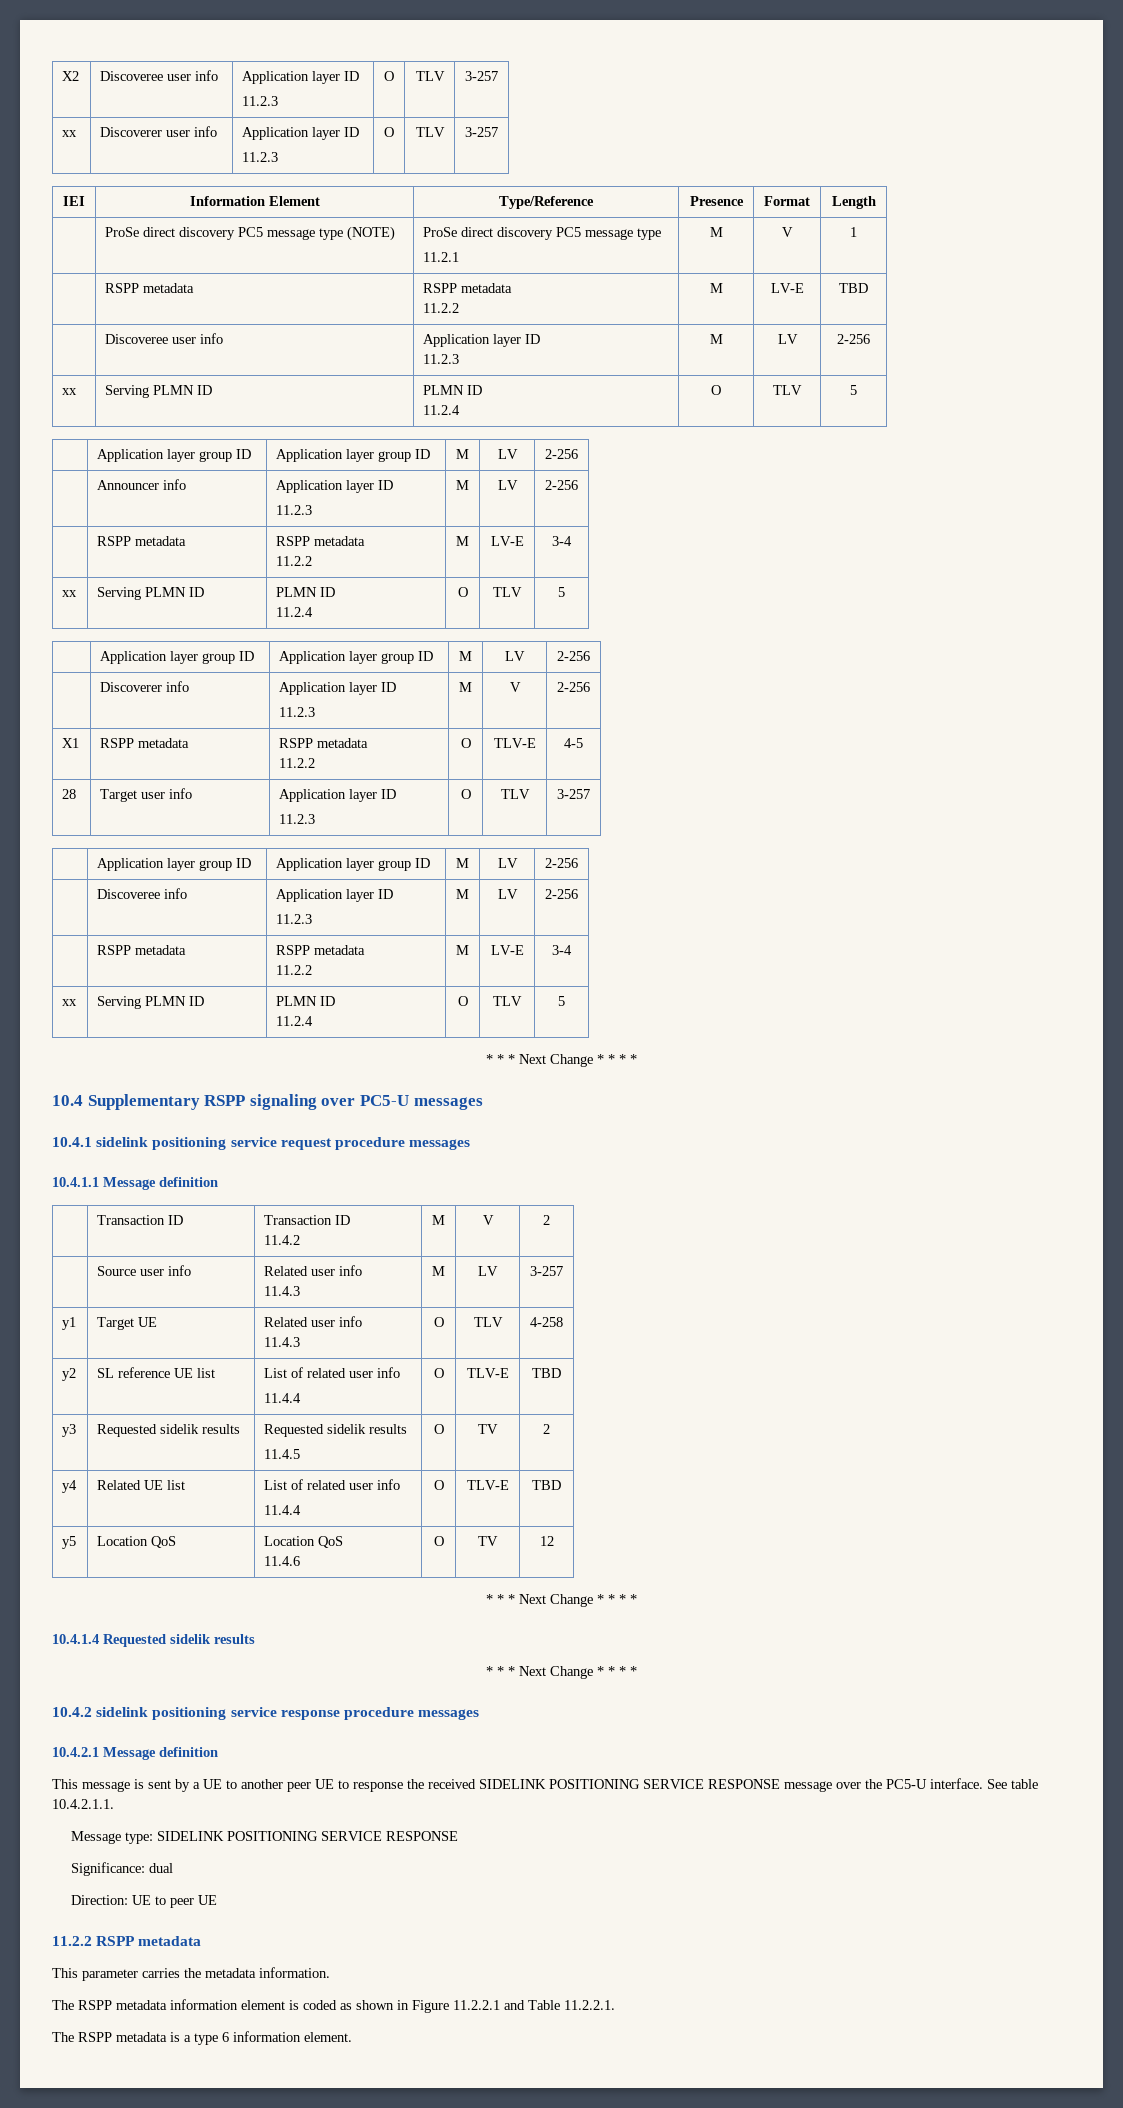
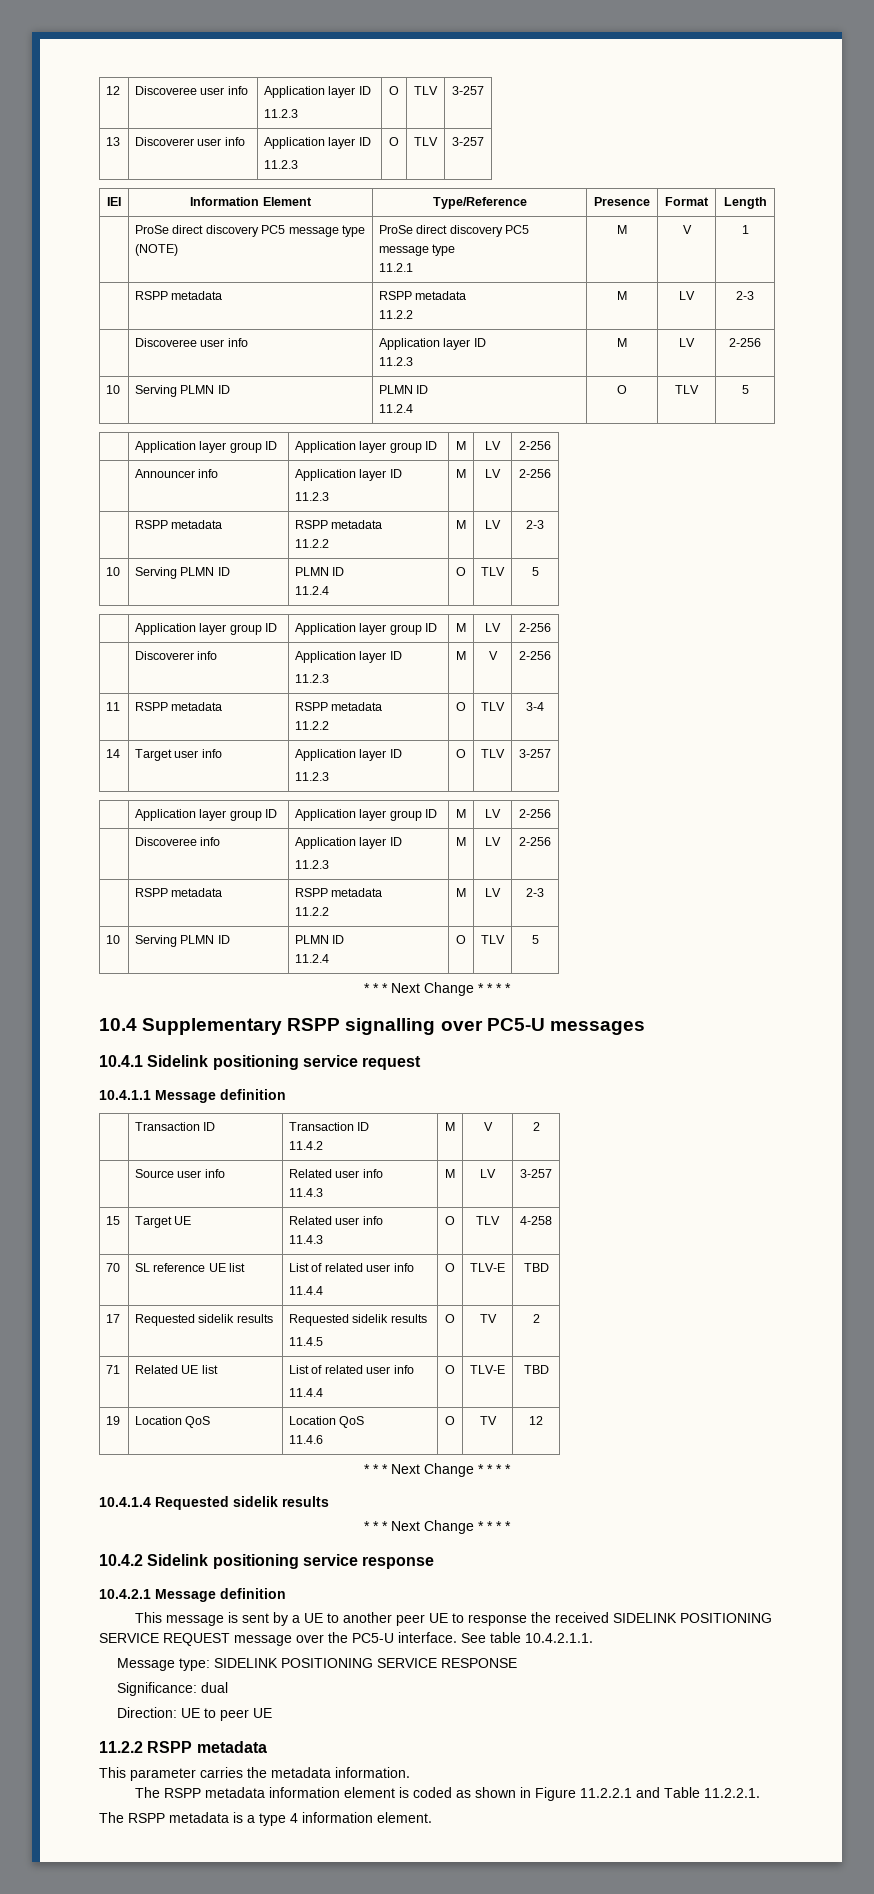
[62,71,80,81] X2 -> [106,86,121,95] 12
[62,130,78,137] xx -> [106,137,121,146] 13
[770,283,804,293] [839,283,868,293] LV-E | TBD -> [679,291,695,300] [736,291,754,300] LV | 2-3
[62,388,78,395] xx -> [106,385,121,394] 10
[490,536,524,546] [552,536,572,546] [62,590,78,597] LV-E | 3-4 // xx -> [485,520,501,529] [526,520,544,529] [106,567,121,576] LV | 2-3 // 10
[62,738,80,748] X1 -> [106,702,121,711] 11
[493,738,536,748] [564,738,583,748] [62,789,77,799] TLV-E | 4-5 // 28 -> [481,702,505,711] [526,702,544,711] [106,749,121,758] TLV | 3-4 // 14
[490,945,524,955] [552,945,572,955] [62,999,78,1006] LV-E | 3-4 // xx -> [485,888,501,897] [526,888,544,897] [106,935,121,944] LV | 2-3 // 10
[249,1094,317,1110] signaling -> [345,1018,436,1035] signalling
[96,1137,149,1147] sidelink -> [147,1055,209,1067] Sidelink
[334,1137,471,1150] procedure messages -> (422, 1063) none
[62,1317,77,1330] y1 -> [106,1216,121,1225] 15
[62,1368,77,1381] y2 -> [106,1263,121,1272] 70
[62,1424,77,1437] y3 -> [106,1314,121,1323] 17
[62,1480,78,1493] y4 -> [106,1365,121,1374] 71
[62,1536,77,1549] y5 -> [106,1416,121,1425] 19
[96,1707,149,1717] sidelink -> [147,1554,209,1566] Sidelink
[343,1707,480,1720] procedure messages -> (435, 1562) none
[708,1779,780,1789] RESPONSE -> [163,1633,230,1646] REQUEST
[222,2032,229,2042] 6 -> [290,1813,298,1823] 4

